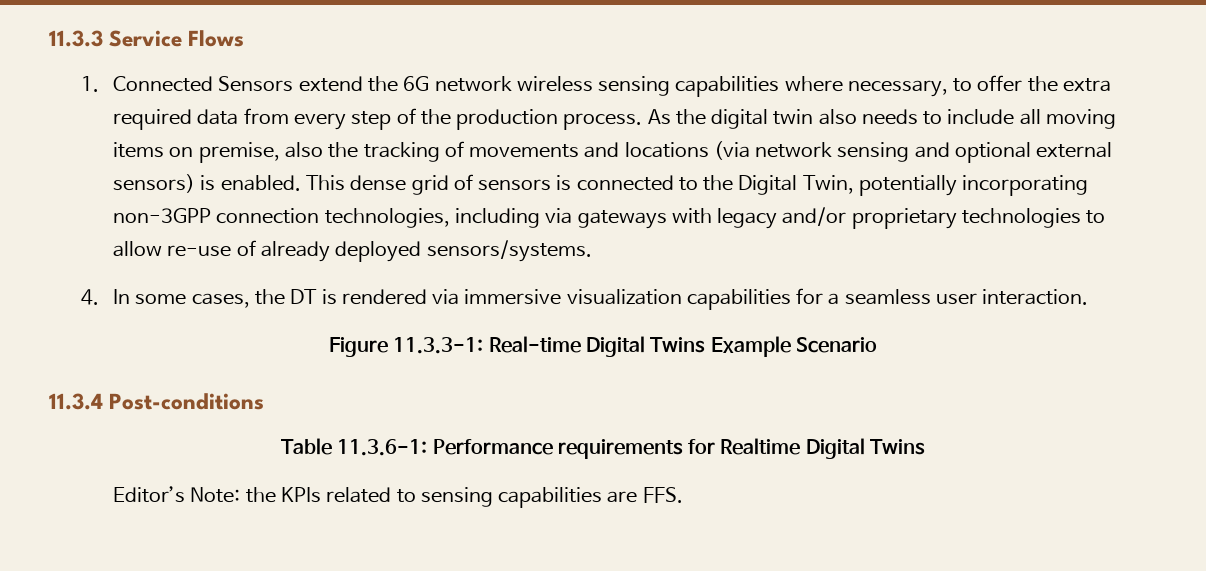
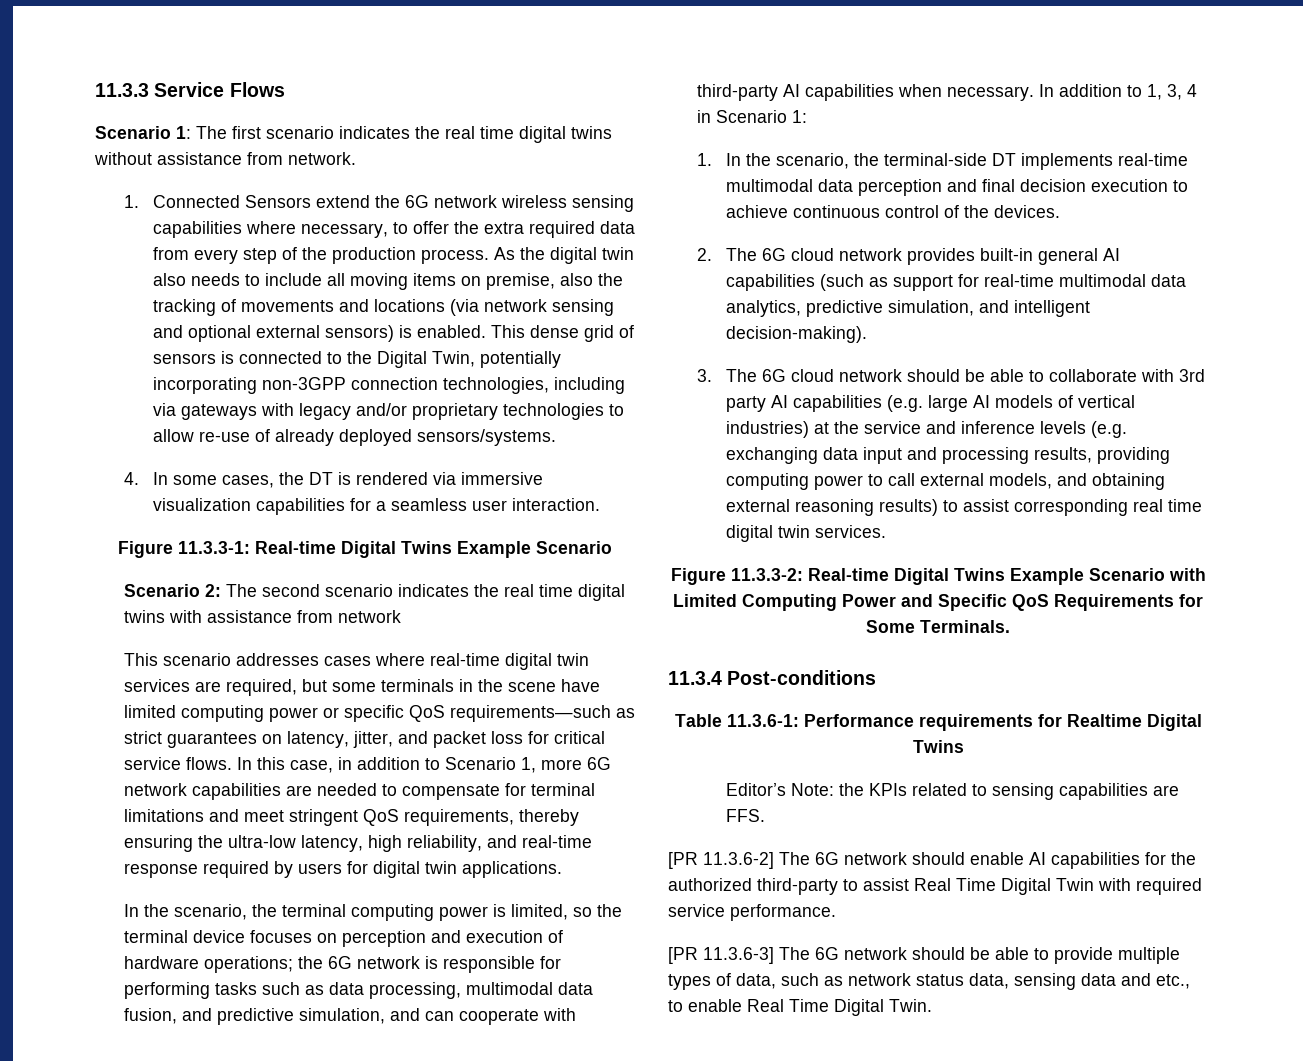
(245, 38) none -> [95,126,612,143] [94,152,356,165] // Scenario 1: The first scenario indicates the real time digital twins without assistance from network.
(877, 345) none -> [123,584,625,601] [123,610,401,623] [123,653,589,670] [123,679,600,696] [123,705,635,722] [123,731,605,748] [123,757,611,773] [123,783,595,800] [123,809,579,826] [123,835,592,852] [123,861,562,878] [123,904,622,921] [123,930,563,947] [123,956,561,973] [123,982,593,999] [123,1008,576,1025] [696,84,1197,101] [696,110,807,123] [696,153,1188,170] [725,179,1188,196] [725,205,1060,218] [696,248,1120,265] [725,274,1186,291] [725,300,1090,317] [725,326,867,343] [696,369,1205,382] [725,395,1135,412] [725,421,1127,438] [725,447,1170,464] [725,473,1165,490] [725,499,1202,516] [725,525,886,542] [670,568,1206,585] [673,594,1203,611] [866,620,1010,633] // Scenario 2: The second scenario indicates the real time digital twins with assistance from network // This scenario addresses cases where real-time digital twin services are required, but some terminals in the scene have limited computing power or specific QoS requirements—such as strict guarantees on latency, jitter, and packet loss for critical service flows. In this case, in addition to Scenario 1, more 6G network capabilities are needed to compensate for terminal limitations and meet stringent QoS requirements, thereby ensuring the ultra-low latency, high reliability, and real-time response required by users for digital twin applications. // In the scenario, the terminal computing power is limited, so the terminal device focuses on perception and execution of hardware operations; the 6G network is responsible for performing tasks such as data processing, multimodal data fusion, and predictive simulation, and can cooperate with third-party AI capabilities when necessary. In addition to 1, 3, 4 in Scenario 1: // 1. In the scenario, the terminal-side DT implements real-time multimodal data perception and final decision execution to achieve continuous control of the devices. // 2. The 6G cloud network provides built-in general AI capabilities (such as support for real-time multimodal data analytics, predictive simulation, and intelligent decision-making). // 3. The 6G cloud network should be able to collaborate with 3rd party AI capabilities (e.g. large AI models of vertical industries) at the service and inference levels (e.g. exchanging data input and processing results, providing computing power to call external models, and obtaining external reasoning results) to assist corresponding real time digital twin services. // Figure 11.3.3-2: Real-time Digital Twins Example Scenario with Limited Computing Power and Specific QoS Requirements for Some Terminals.
(683, 495) none -> [668,852,1196,869] [668,878,1202,895] [668,904,836,921] [668,947,1180,964] [668,973,1190,990] [668,999,932,1016] // [PR 11.3.6-2] The 6G network should enable AI capabilities for the authorized third-party to assist Real Time Digital Twin with required service performance. // [PR 11.3.6-3] The 6G network should be able to provide multiple types of data, such as network status data, sensing data and etc., to enable Real Time Digital Twin.

